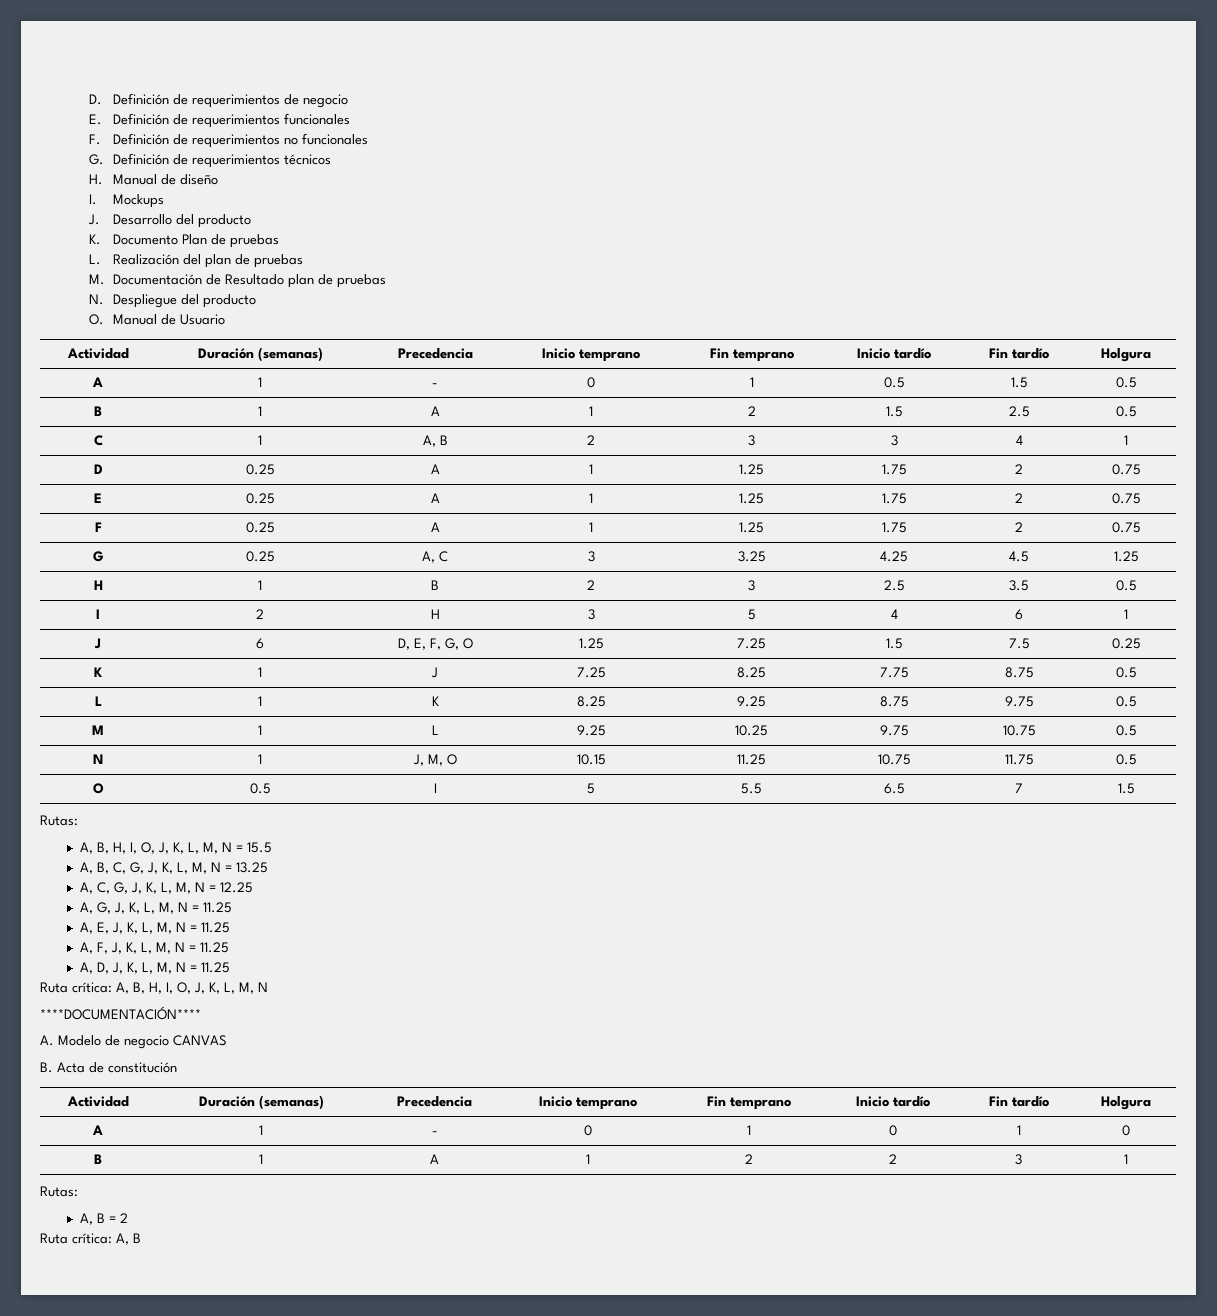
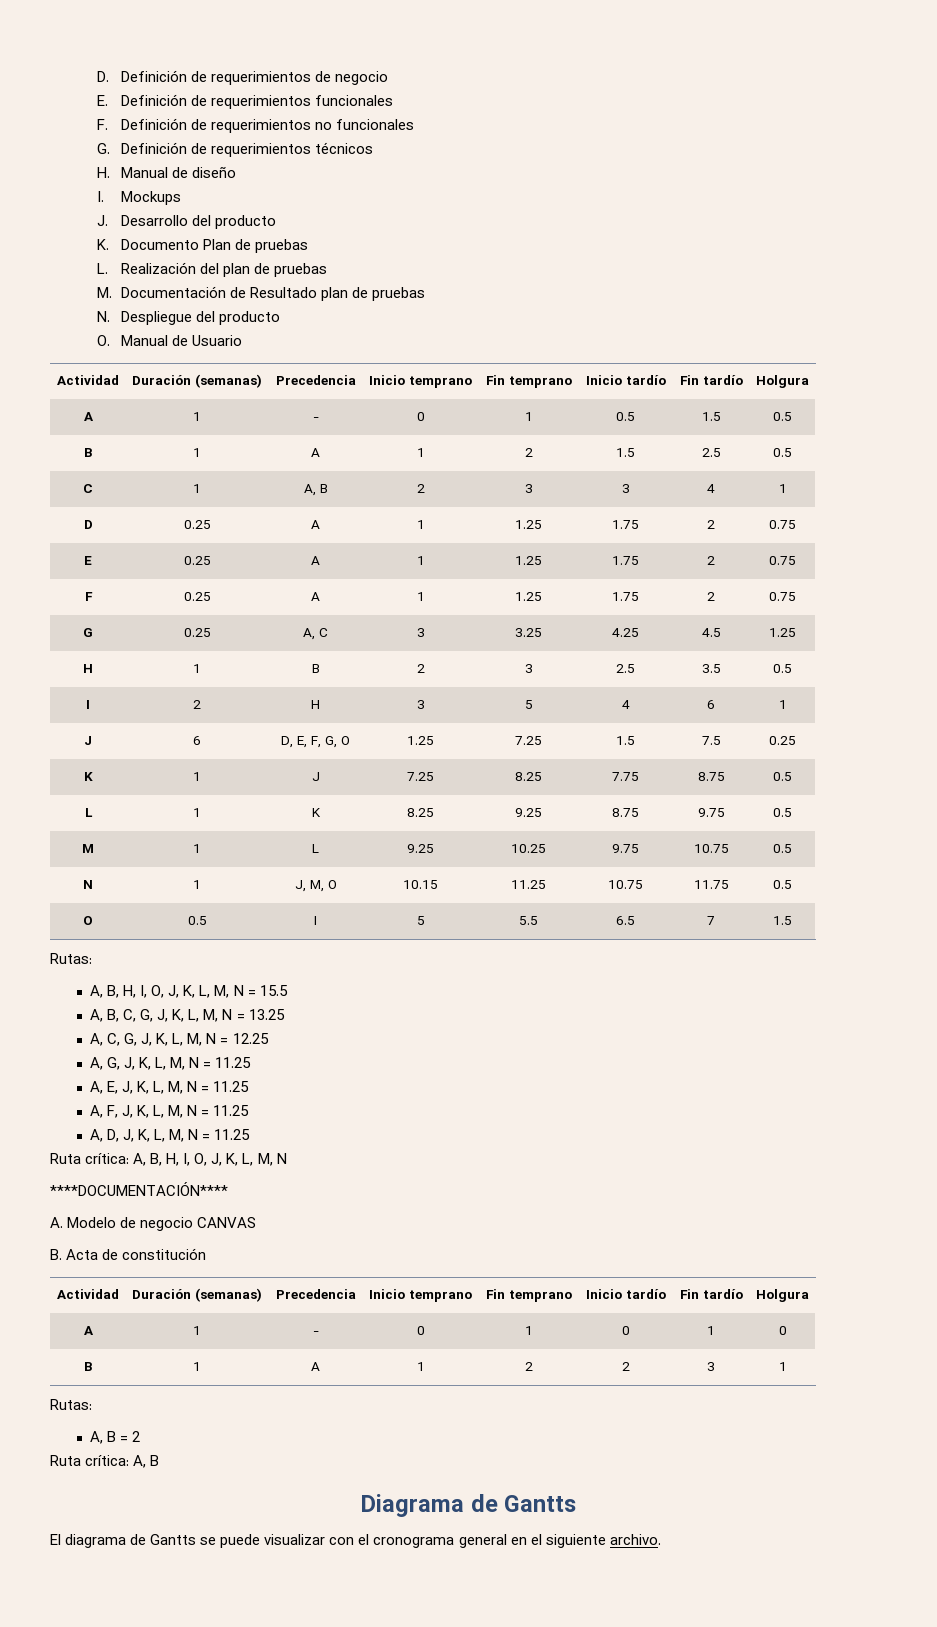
(141, 1238) none -> [361,1494,576,1517] [50,1534,661,1548] // Diagrama de Gantts // El diagrama de Gantts se puede visualizar con el cronograma general en el siguiente archivo.

